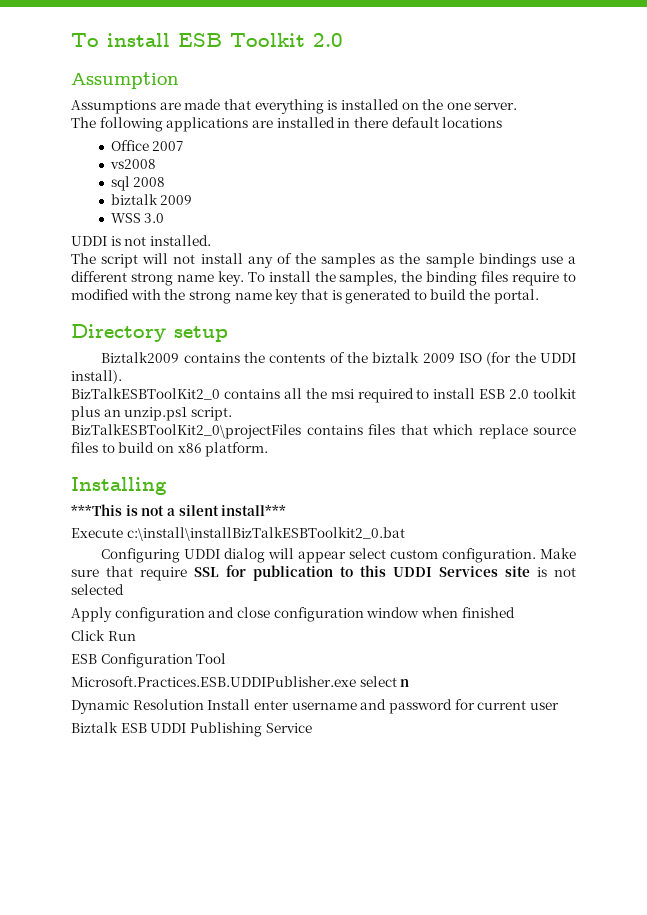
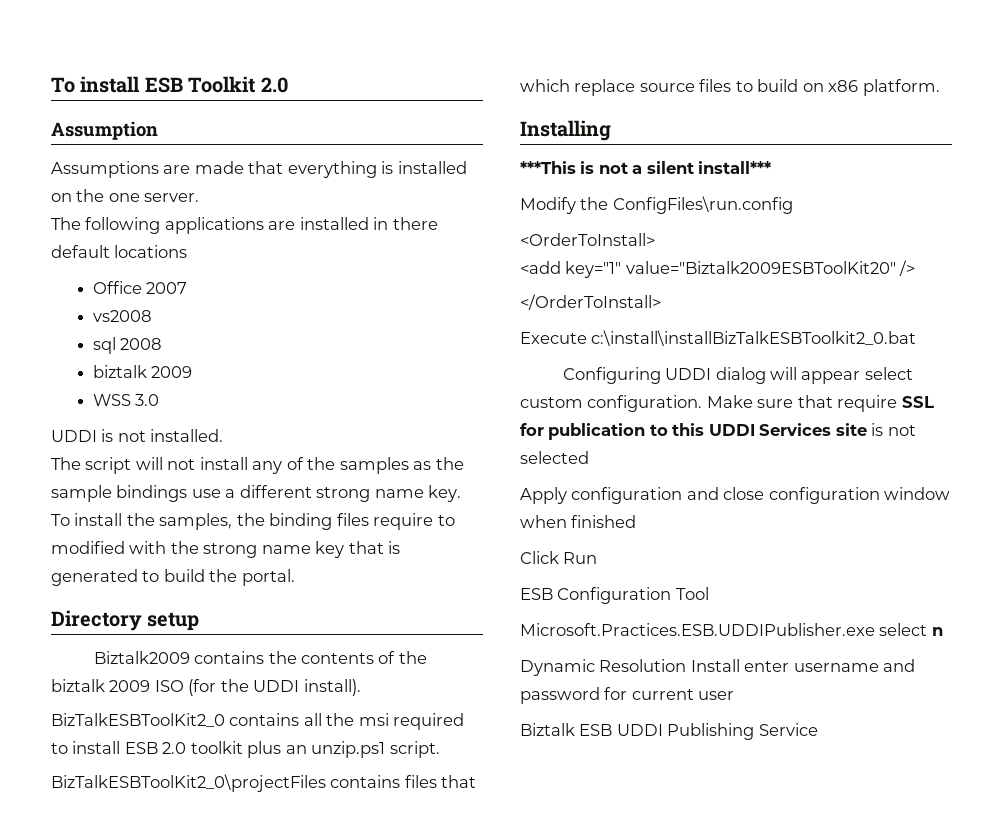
(287, 510) none -> [520,196,793,214] [520,233,655,246] [520,260,916,278] [520,294,661,310] // Modify the ConfigFiles\run.config // <OrderToInstall> // <add key="1" value="Biztalk2009ESBToolKit20" /> // </OrderToInstall>

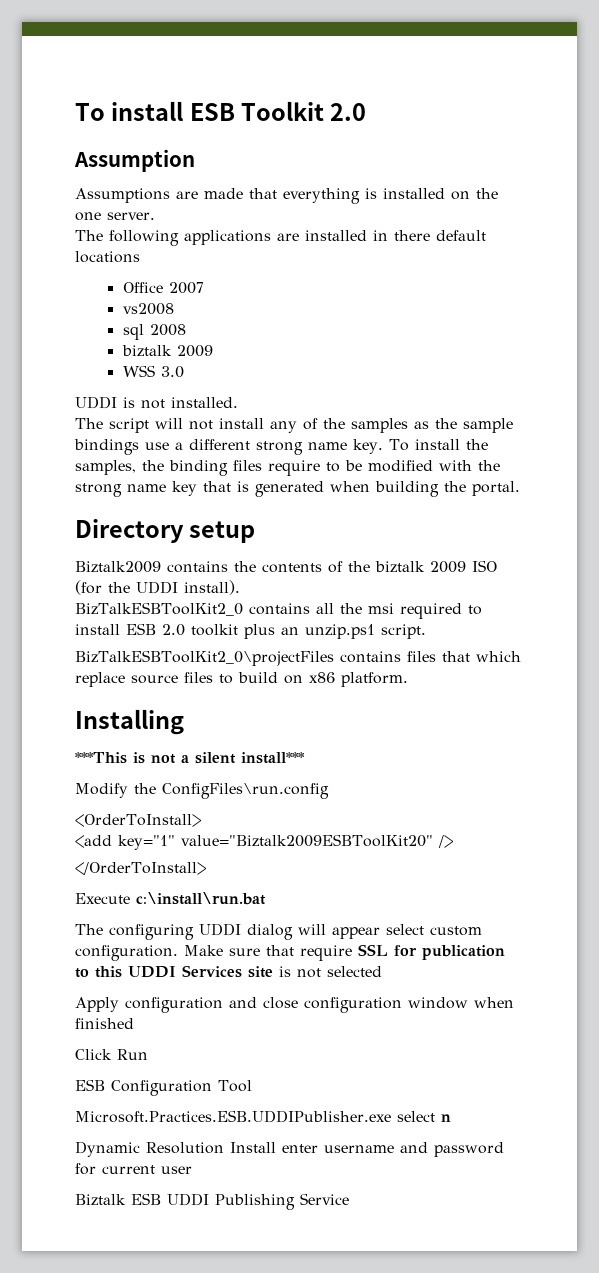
(455, 520) none -> [345,460,362,471] be
[142,569,205,582] to build -> [330,481,439,497] when building
[591,330,917,346] [562,367,661,384] c:\install\installBizTalkESBToolkit2_0.bat // Configuring -> [136,892,266,905] [75,924,194,940] c:\install\run.bat // The configuring

